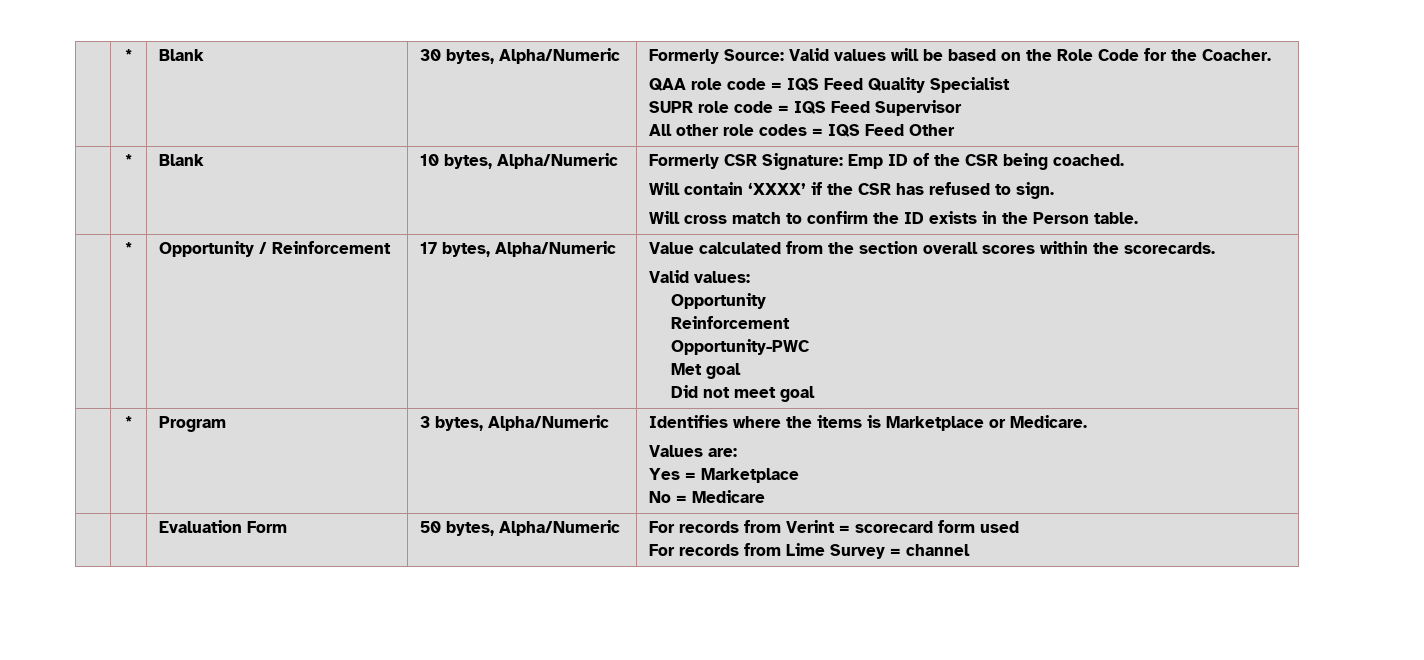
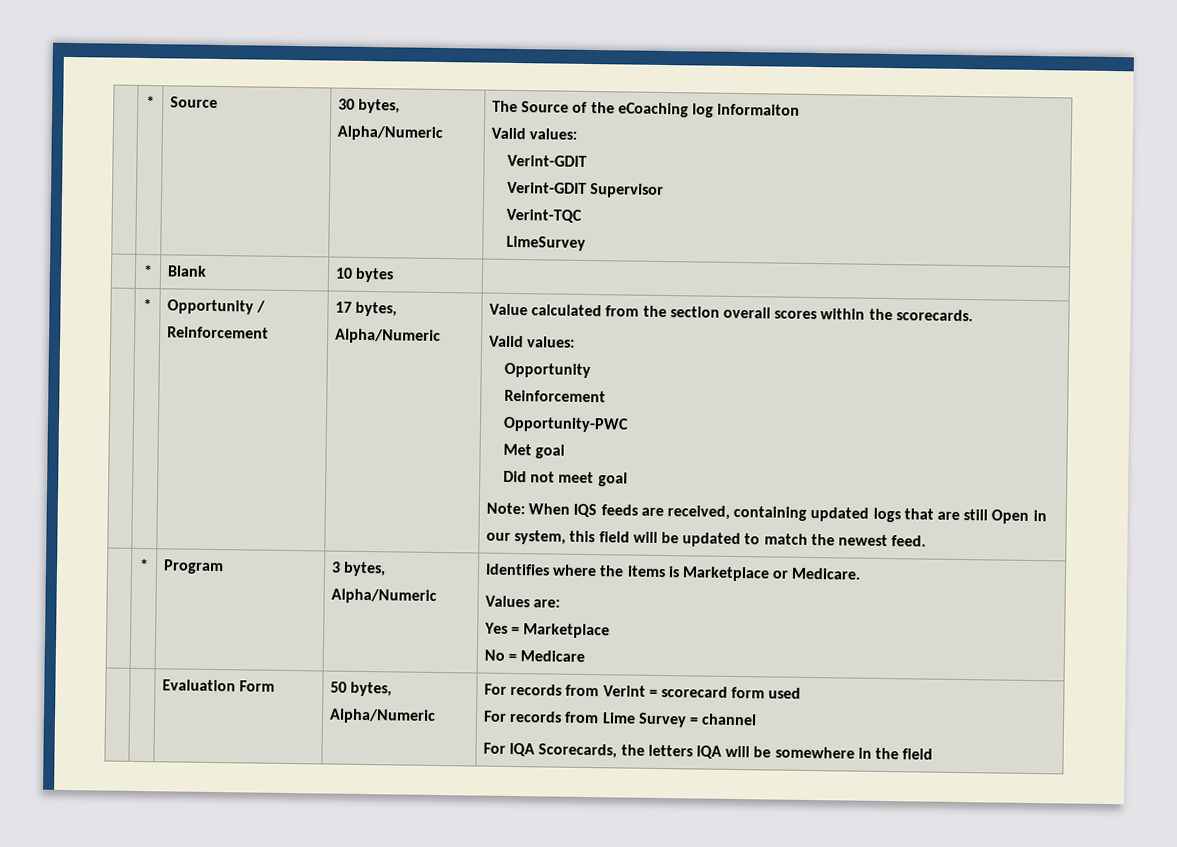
[125,49,132,61] [159,49,205,61] | * | Blank -> [146,96,155,108] [170,96,219,108] | * | Source
[649,48,1272,64] [649,77,1011,93] [649,100,963,116] [649,124,956,137] [125,154,132,166] [159,154,205,166] [420,153,619,169] [649,153,1125,170] [649,182,1055,199] [649,211,1139,224] Formerly Source: Valid values will be based on the Role Code for the Coacher. // QAA role code = IQS Feed Quality Specialist // SUPR role code = IQS Feed Supervisor // All other role codes = IQS Feed Other // | * | Blank | 10 bytes, Alpha/Numeric | Formerly CSR Signature: Emp ID of the CSR being coached. // Will contain ‘XXXX’ if the CSR has refused to sign. // Will cross match to confirm the ID exists in the Person table. -> [492,100,801,118] [491,127,578,140] [506,154,587,167] [506,181,665,198] [505,208,582,223] [505,235,586,251] [143,265,153,277] [167,265,208,277] [335,267,395,283] The Source of the eCoaching log informaiton // Valid values: // Verint-GDIT // Verint-GDIT Supervisor // Verint-TQC // LimeSurvey // | * | Blank | 10 bytes |
(815, 394) none -> [486,502,1047,524] [486,530,927,548] // Note: When IQS feeds are received, containing updated logs that are still Open in our system, this field will be updated to match the newest feed.
(971, 550) none -> [483,742,934,760] // For IQA Scorecards, the letters IQA will be somewhere in the field

